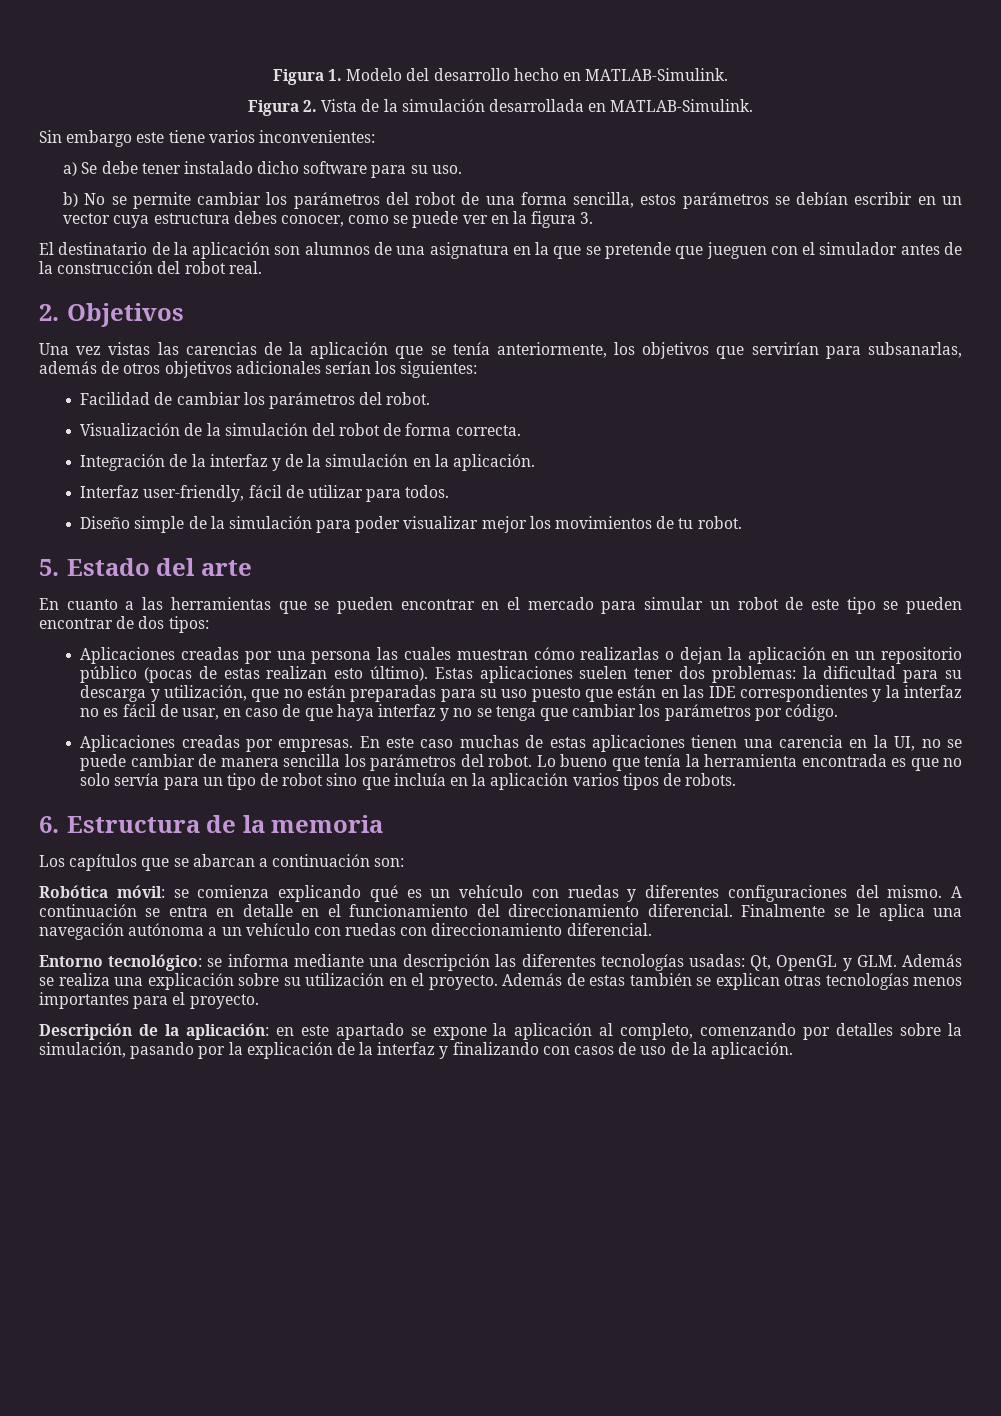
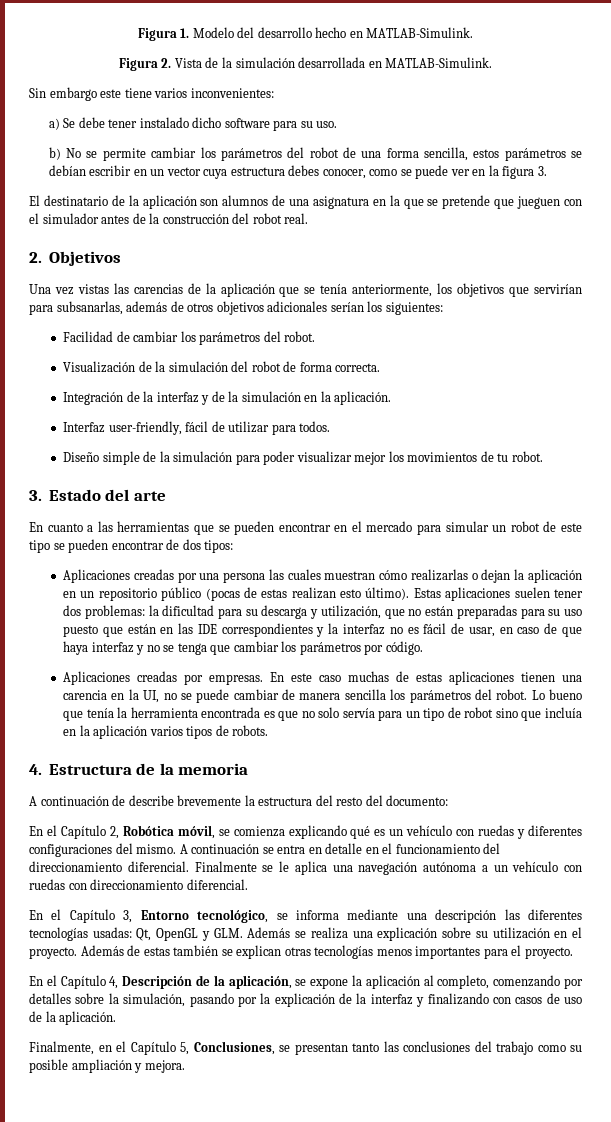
[39,559,59,576] 5. -> [29,490,42,501] 3.
[39,816,59,833] 6. -> [29,764,42,775] 4.
[39,854,405,871] [39,885,165,898] Los capítulos que se abarcan a continuación son: // Robótica móvil: -> [29,795,449,806] [29,825,215,839] A continuación de describe brevemente la estructura del resto del documento: // En el Capítulo 2, Robótica móvil,
[39,954,203,971] Entorno tecnológico: -> [29,909,269,923] En el Capítulo 3, Entorno tecnológico,
[39,1023,404,1040] Descripción de la aplicación: en este apartado -> [29,975,292,989] En el Capítulo 4, Descripción de la aplicación,
(793, 1050) none -> [29,1041,582,1055] [29,1059,185,1073] // Finalmente, en el Capítulo 5, Conclusiones, se presentan tanto las conclusiones del trabajo como su posible ampliación y mejora.

